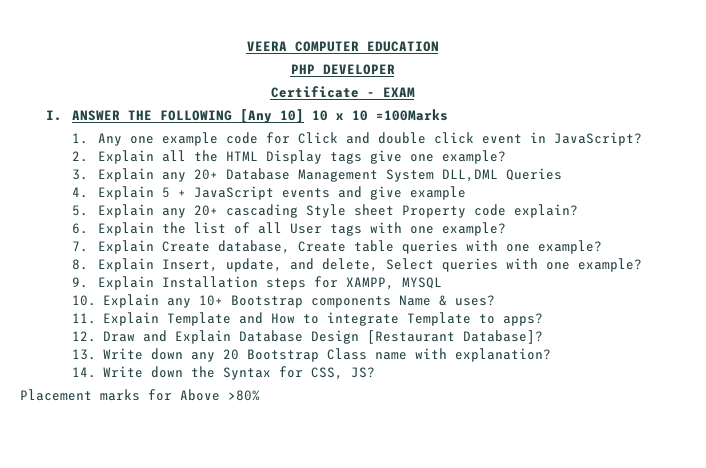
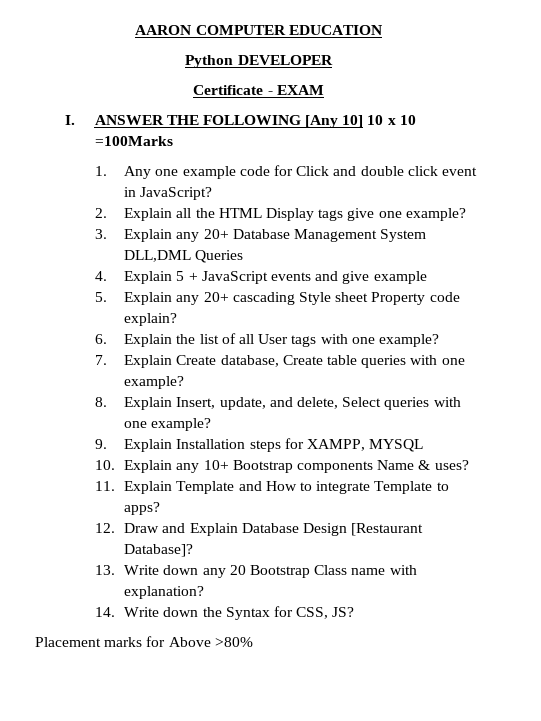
[246,41,287,51] VEERA -> [135,25,192,35] AARON
[290,64,315,74] PHP -> [185,55,234,68] Python

